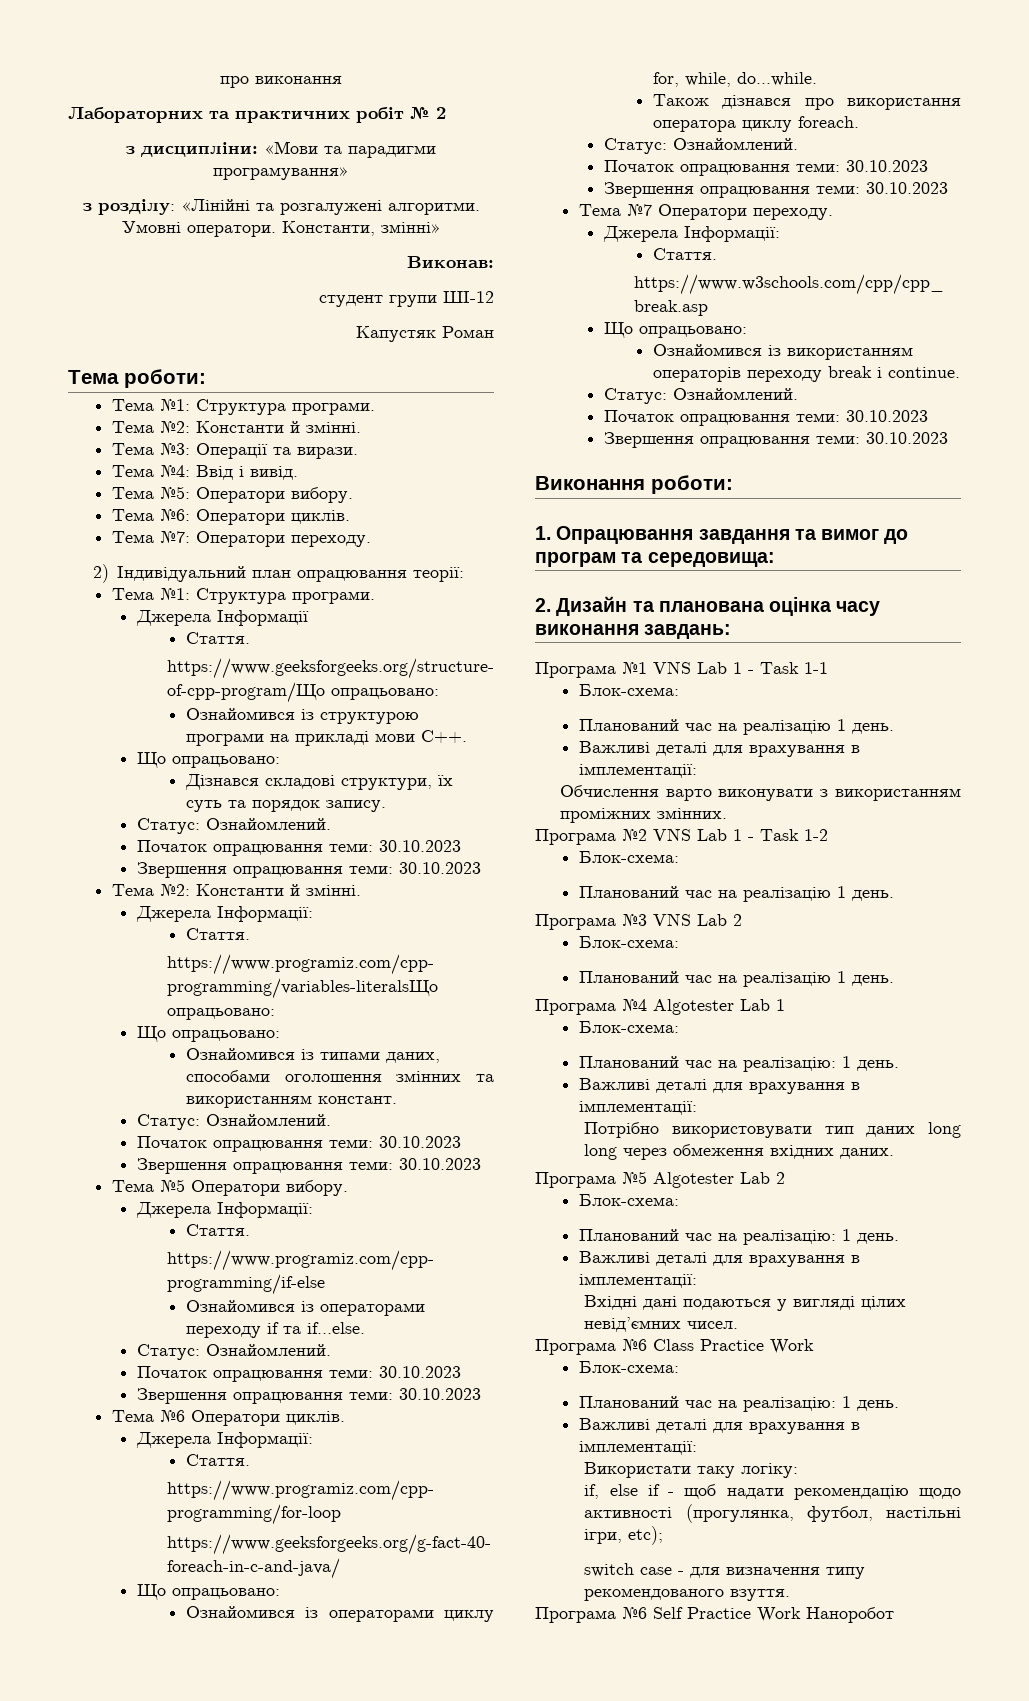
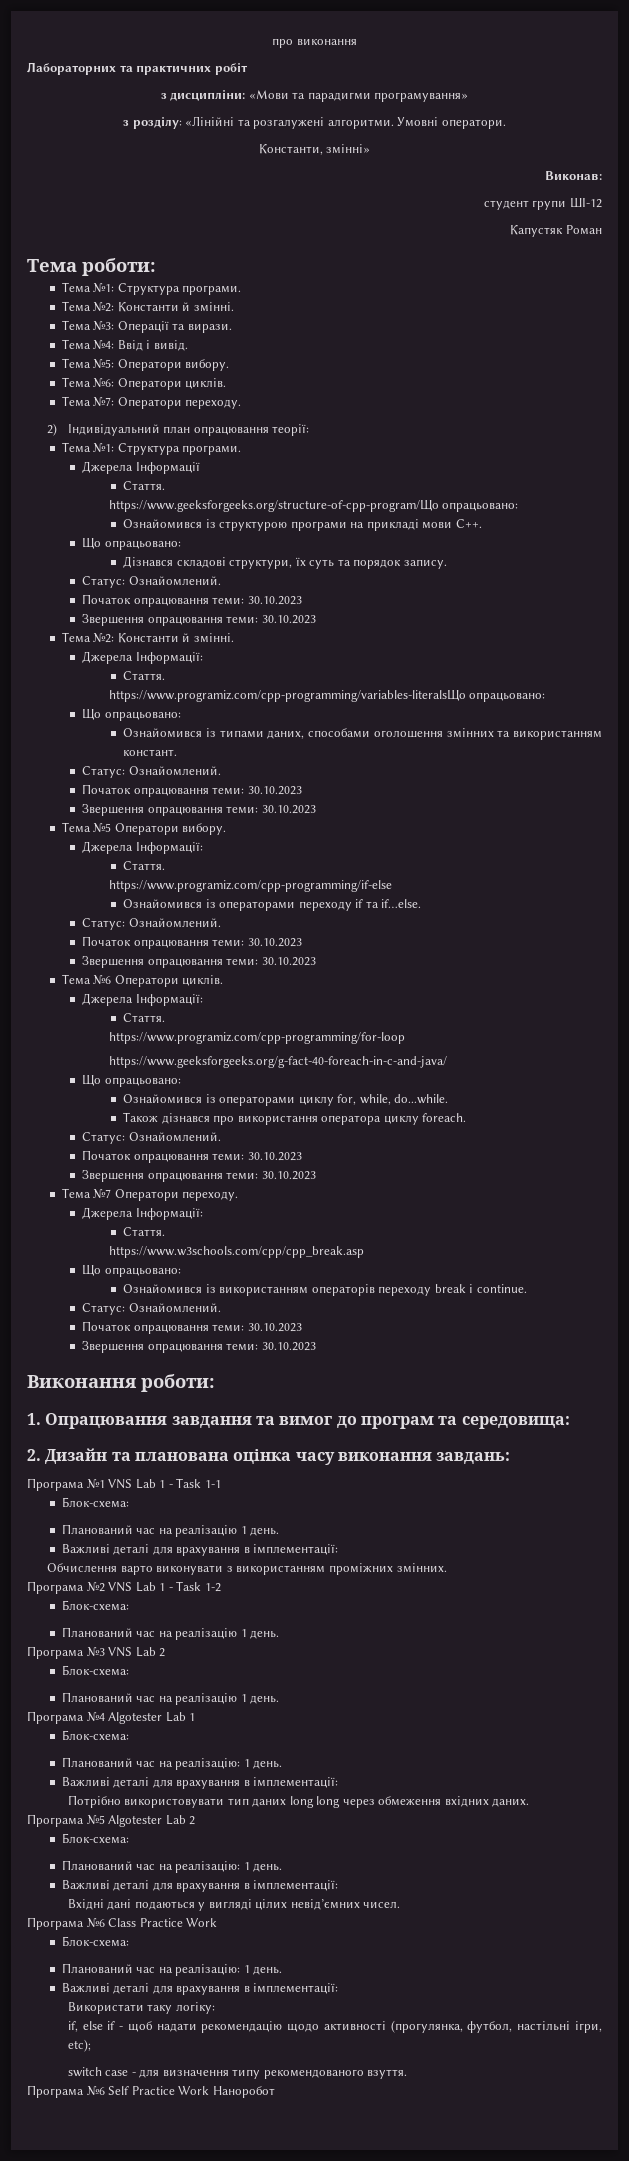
[410,107,446,119] № 2 -> (248, 69) none
(276, 231) none -> (506, 124) //

